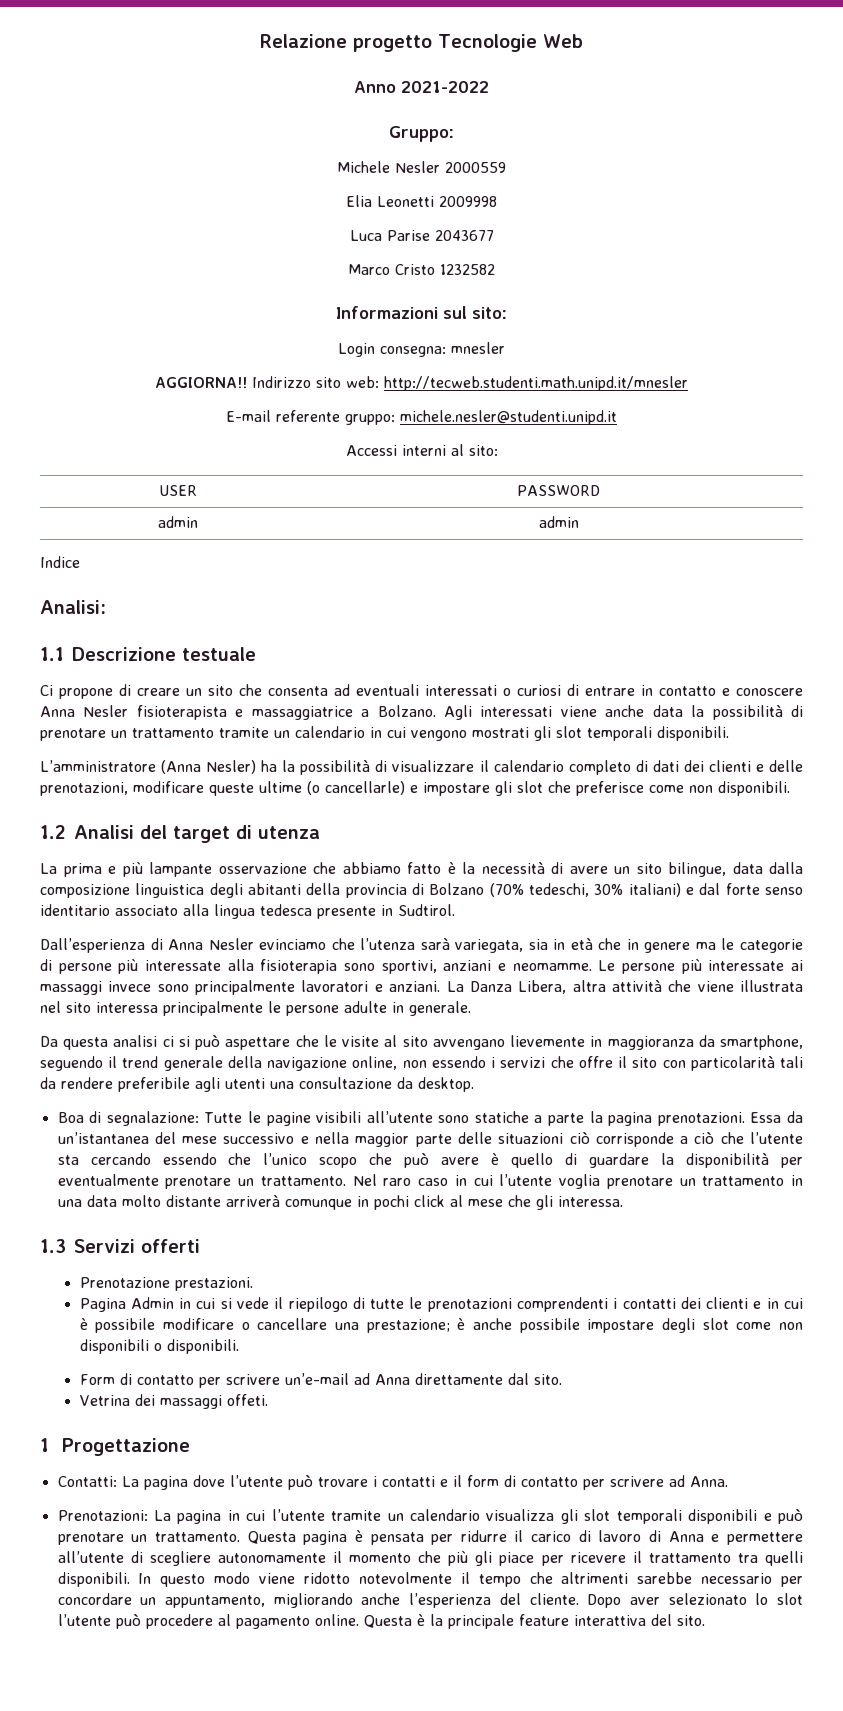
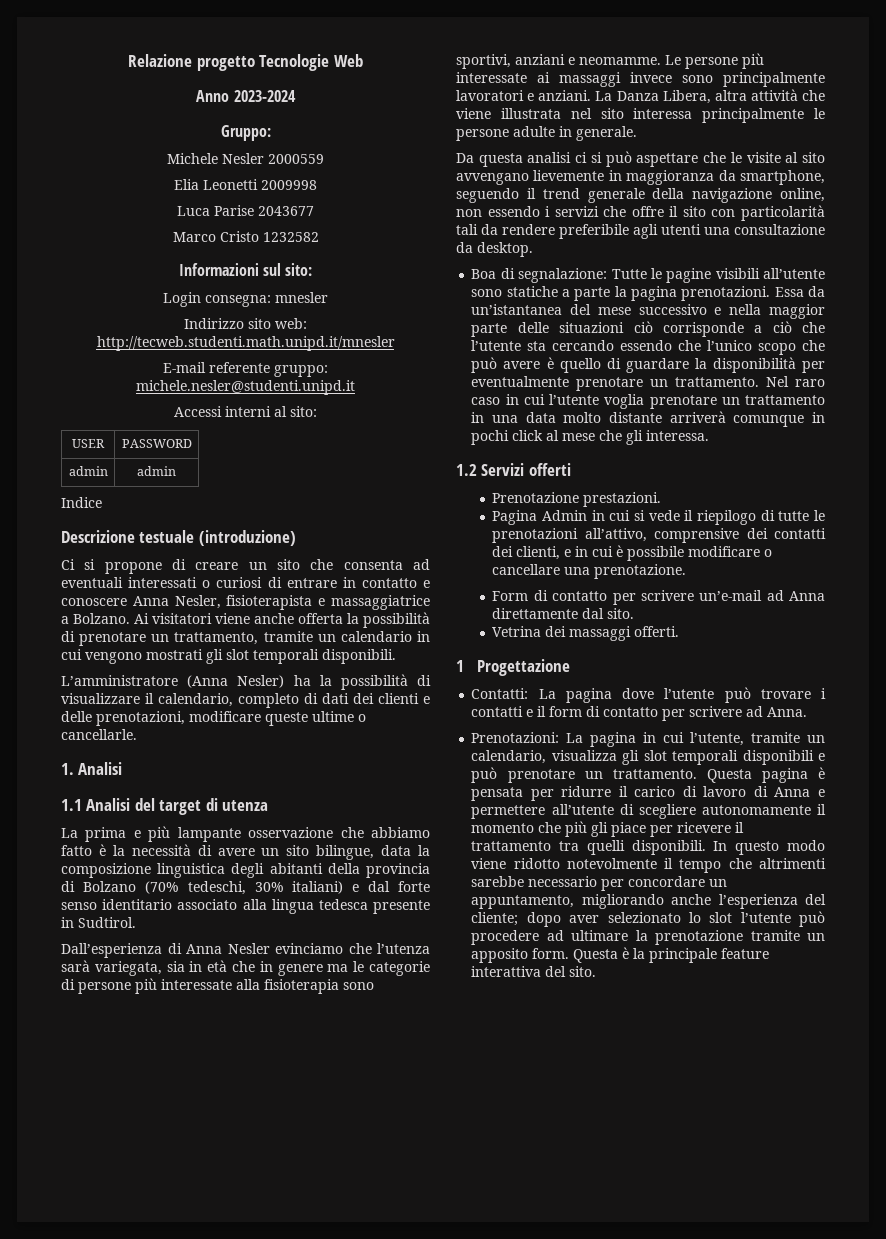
[401,81,489,93] 2021-2022 -> [233,90,296,102] 2023-2024
[155,377,248,388] AGGIORNA!! -> (328, 297) none
[40,600,106,614] [40,647,64,661] Analisi: // 1.1 -> (102, 502) none
(256, 654) none -> [198,530,296,546] (introduzione)
(53, 690) none -> [84,559,96,570] si
[83,705,129,717] Nesler -> [174,595,221,609] Nesler,
[444,705,553,720] Agli interessati -> [134,613,212,624] Ai visitatori
[652,705,683,717] data -> [298,613,343,624] offerta
[132,728,214,738] trattamento -> [174,632,259,645] trattamento,
[493,760,564,772] calendario -> [158,693,233,707] calendario,
[307,781,790,796] [40,825,66,839] (o cancellarle) e impostare gli slot che preferisce come non disponibili. // 1.2 -> [358,714,366,722] [61,729,137,740] [61,762,123,775] [61,799,82,811] o cancellarle. // 1. Analisi // 1.1
[769,862,803,874] dalla -> [418,845,430,856] la
[40,1239,66,1253] 1.3 -> [456,464,477,476] 1.2
[516,1297,618,1312] comprendenti i -> [584,528,768,543] all’attivo, comprensive dei
[706,1297,749,1309] clienti -> [516,546,561,560] clienti,
[366,1318,804,1333] [79,1339,239,1354] prestazione; è anche possibile impostare degli slot come non disponibili o disponibili. -> [594,564,687,579] prenotazione.
[226,1394,268,1406] offeti. -> [634,626,680,637] offerti.
[271,1509,481,1521] l’utente tramite un calendario -> [690,732,825,746] [471,750,547,764] l’utente, tramite un calendario,
[529,1593,622,1608] cliente. Dopo -> [471,912,561,927] cliente; dopo
[217,1614,359,1629] al pagamento online. -> [546,930,825,945] [471,948,570,963] ad ultimare la prenotazione tramite un apposito form.

